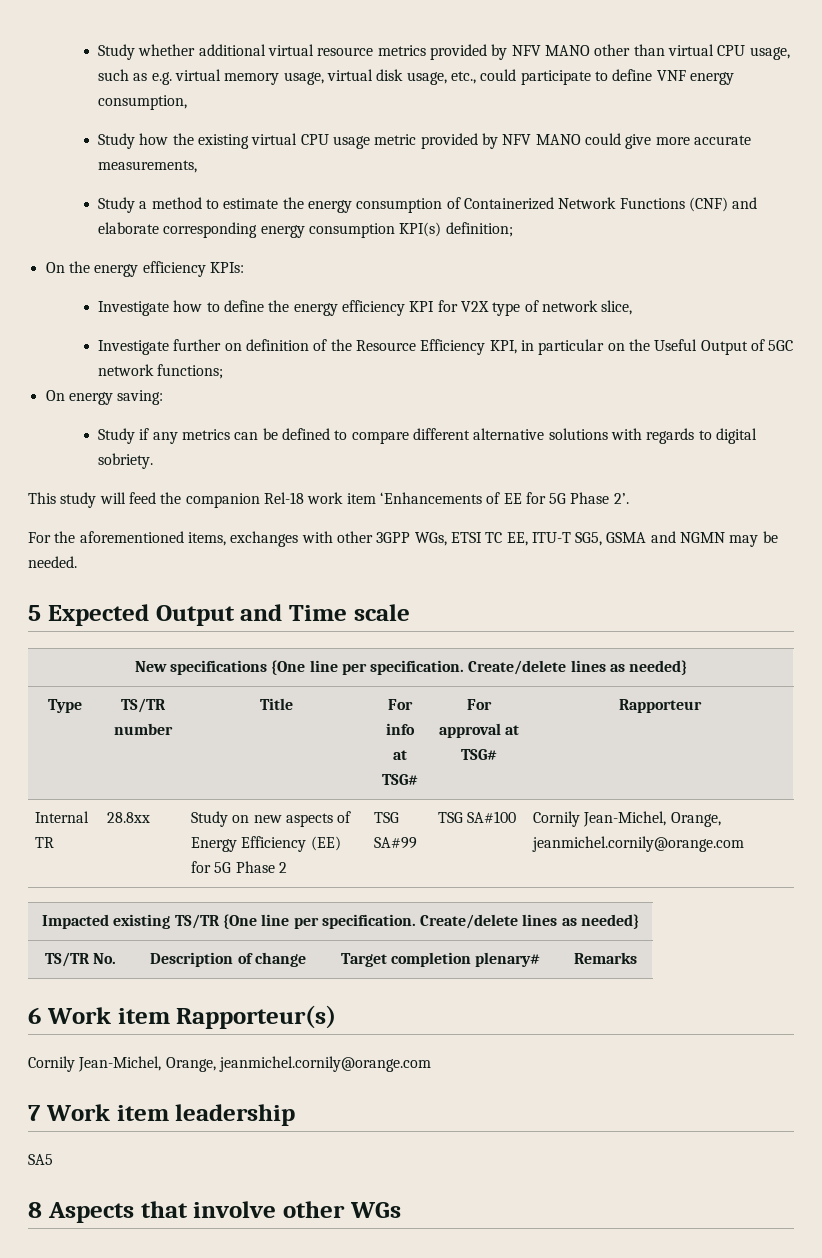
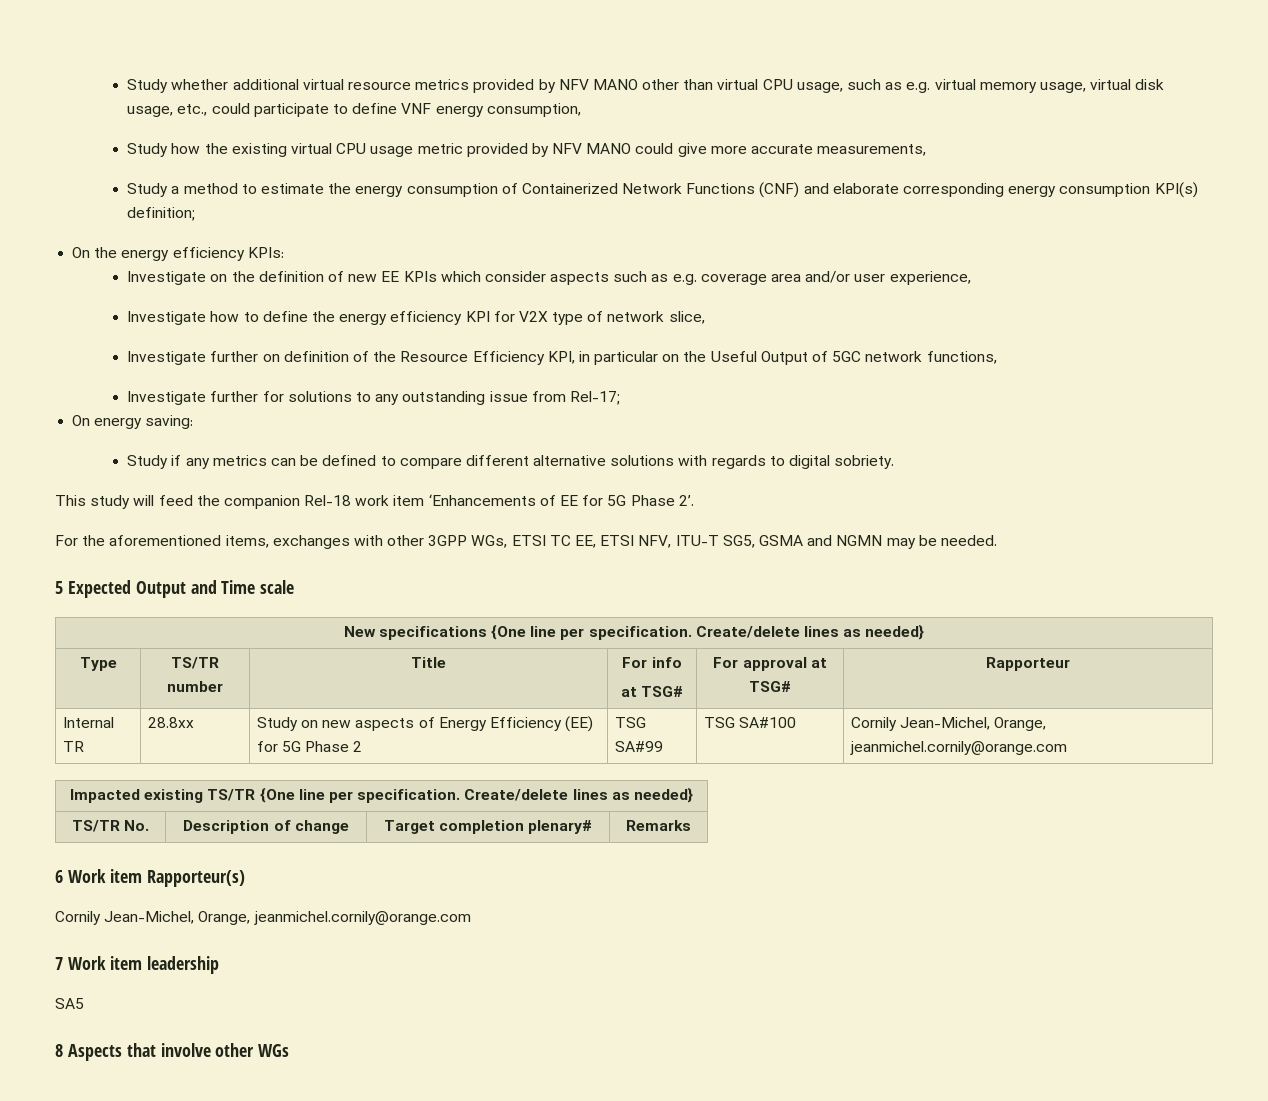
(244, 267) none -> [127,271,971,285] // Investigate on the definition of new EE KPIs which consider aspects such as e.g. coverage area and/or user experience,
[157,364,224,379] functions; -> [926,351,997,364] [127,391,620,405] functions, // Investigate further for solutions to any outstanding issue from Rel-17;
(528, 539) none -> [600,535,672,548] ETSI NFV,

